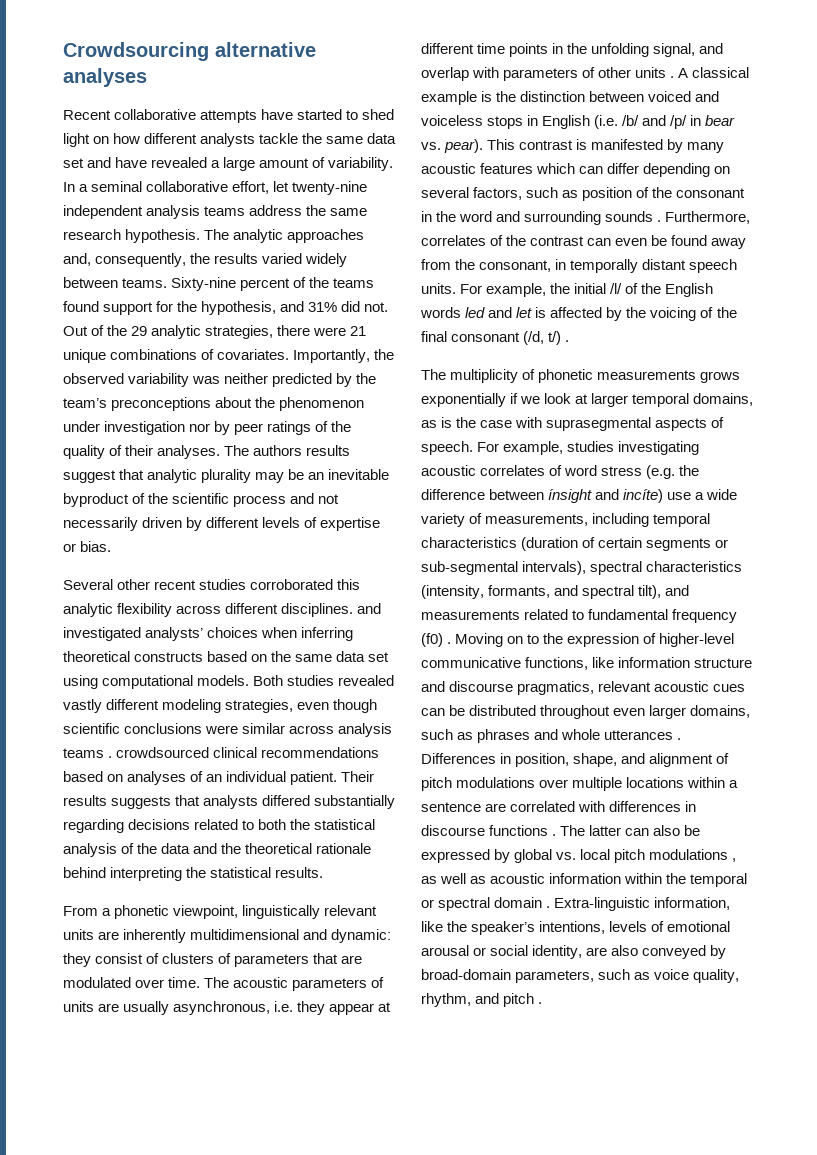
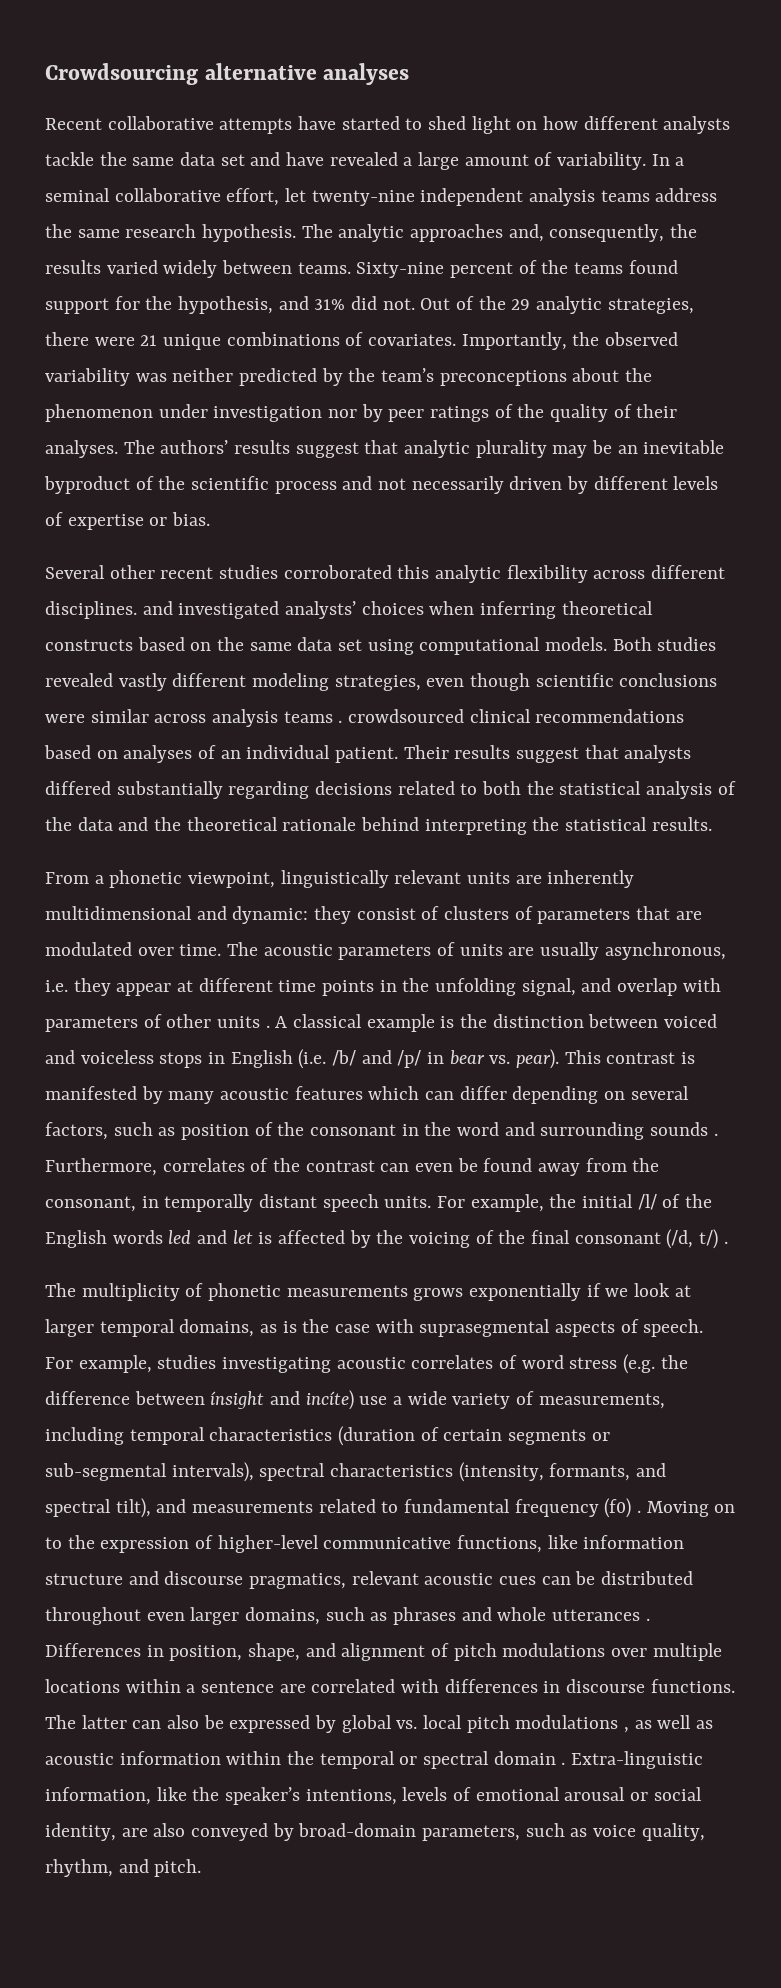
[253,445,303,456] authors -> [160,440,229,454] authors’
[111,796,172,809] suggests -> [516,747,580,763] suggest
[489,825,557,836] functions . -> [650,1679,735,1693] functions.
[503,993,543,1007] pitch . -> [154,1859,202,1877] pitch.

